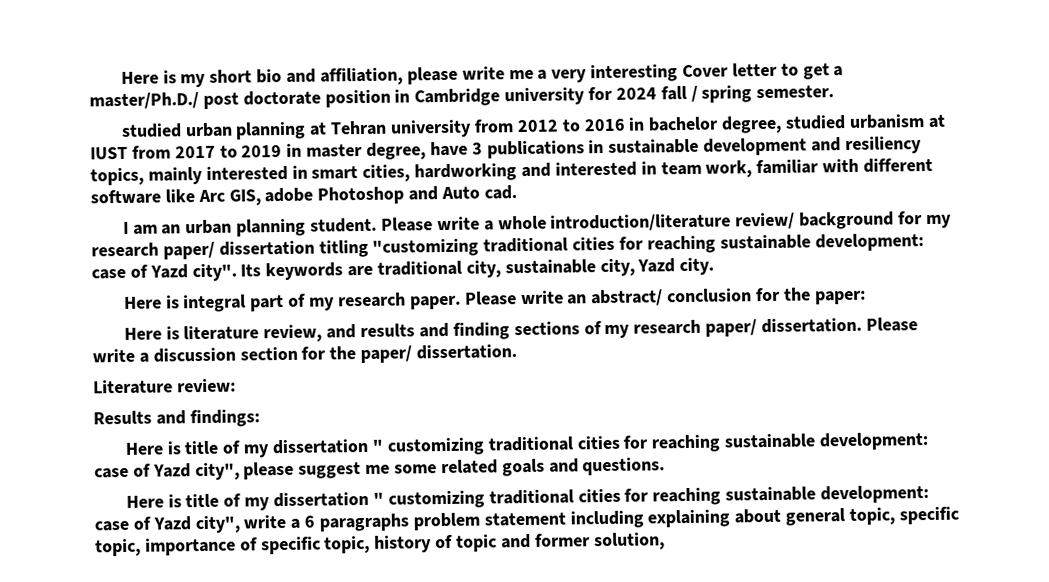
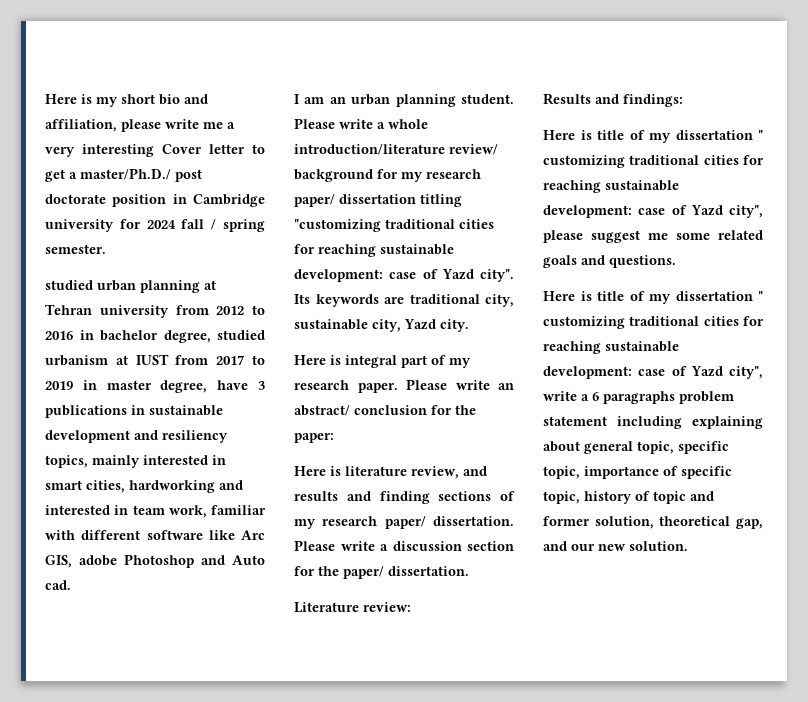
(665, 541) none -> [659,516,763,529] [543,541,688,551] theoretical gap, and our new solution.

